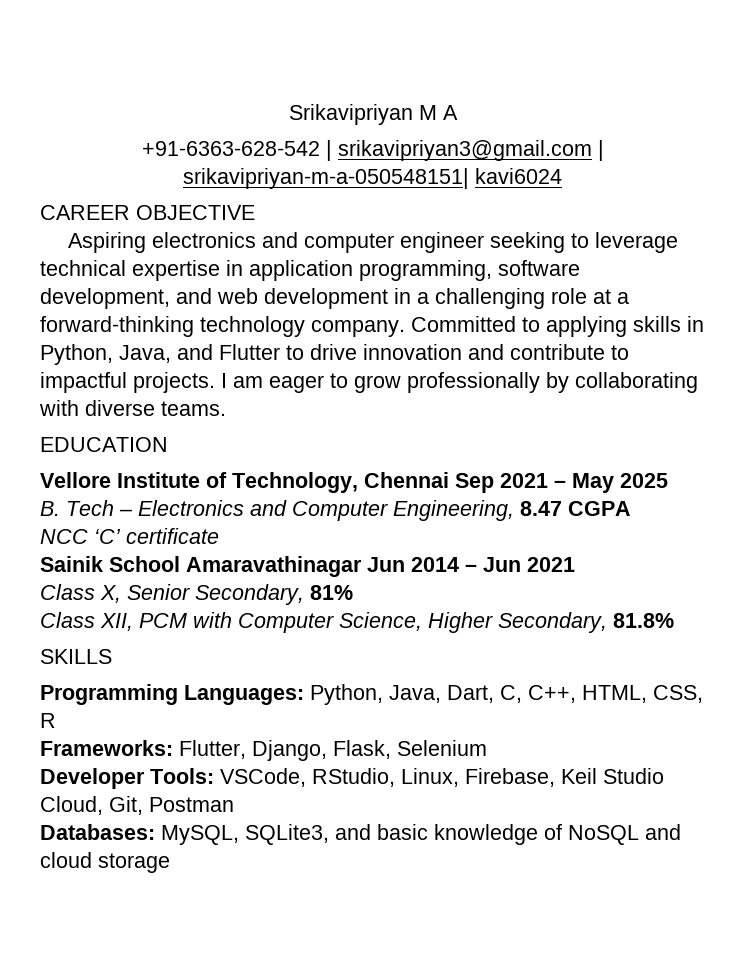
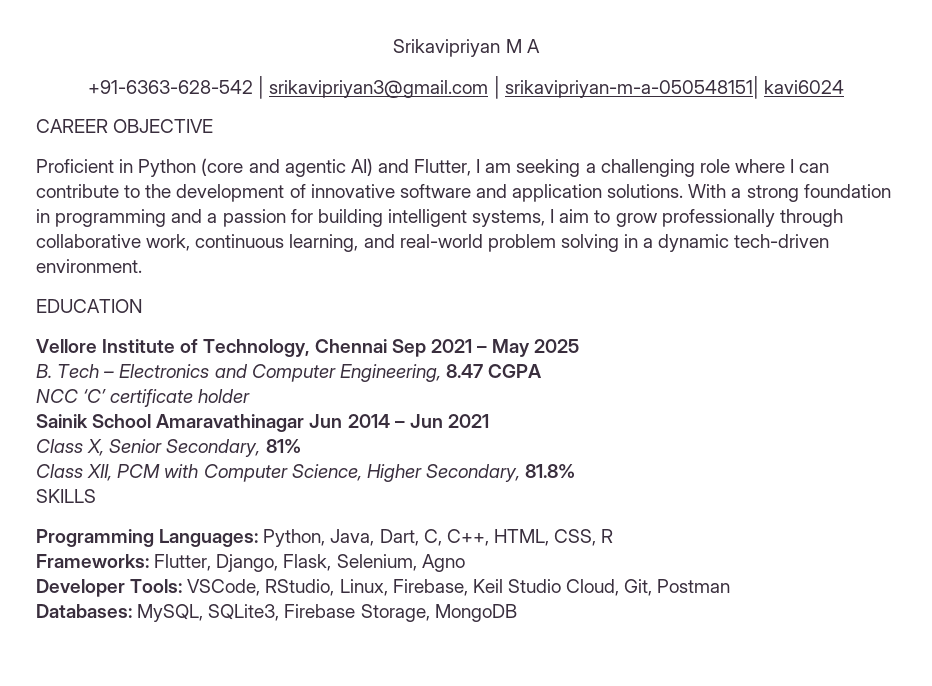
[68,232,679,253] [40,260,580,281] [40,288,629,309] [40,316,704,337] [40,344,629,365] [40,372,698,393] [39,400,226,416] Aspiring electronics and computer engineer seeking to leverage technical expertise in application programming, software development, and web development in a challenging role at a forward-thinking technology company. Committed to applying skills in Python, Java, and Flutter to drive innovation and contribute to impactful projects. I am eager to grow professionally by collaborating with diverse teams. -> [36,158,830,177] [36,184,891,202] [36,209,843,227] [36,234,830,252] [36,259,142,273] Proficient in Python (core and agentic AI) and Flutter, I am seeking a challenging role where I can contribute to the development of innovative software and application solutions. With a strong foundation in programming and a passion for building intelligent systems, I aim to grow professionally through collaborative work, continuous learning, and real-world problem solving in a dynamic tech-driven environment.
(219, 536) none -> [198,389,251,403] holder
[397,740,487,756] Selenium -> [336,554,465,572] Selenium, Agno
[335,824,681,845] [40,852,170,873] and basic knowledge of NoSQL and cloud storage -> [284,604,517,622] Firebase Storage, MongoDB

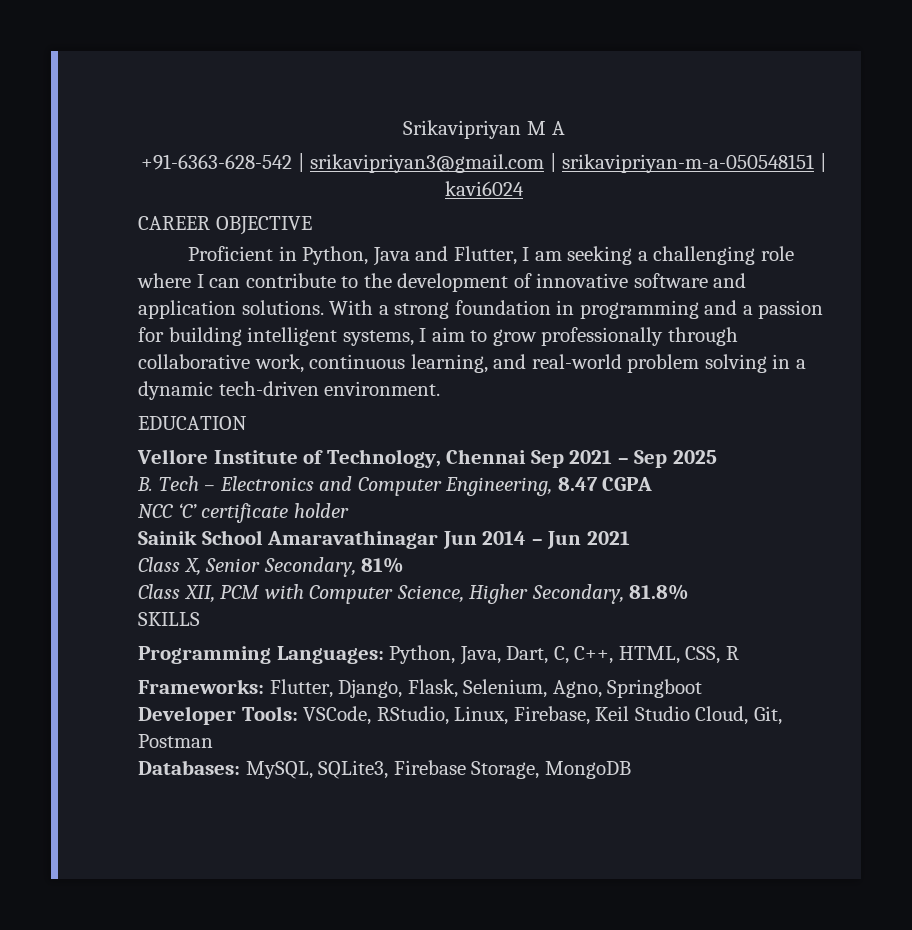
[504,76,759,99] srikavipriyan-m-a-050548151| -> [562,153,827,173] srikavipriyan-m-a-050548151 |
[138,158,373,177] Python (core and agentic AI) -> [302,246,410,266] Python, Java
[492,339,531,357] May -> [634,450,668,468] Sep
[421,554,465,572] Agno -> [552,679,703,698] Agno, Springboot

